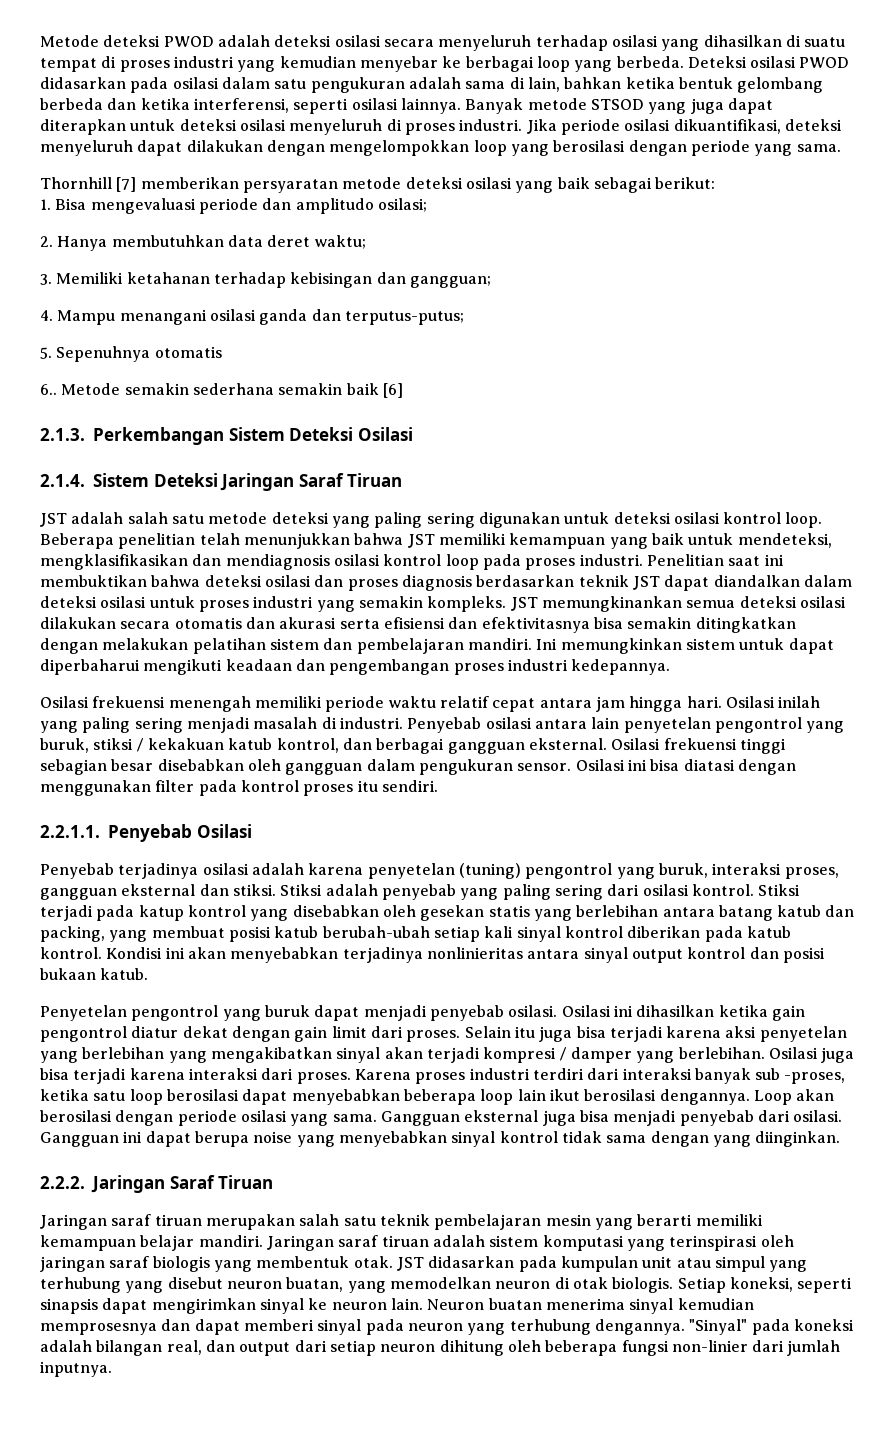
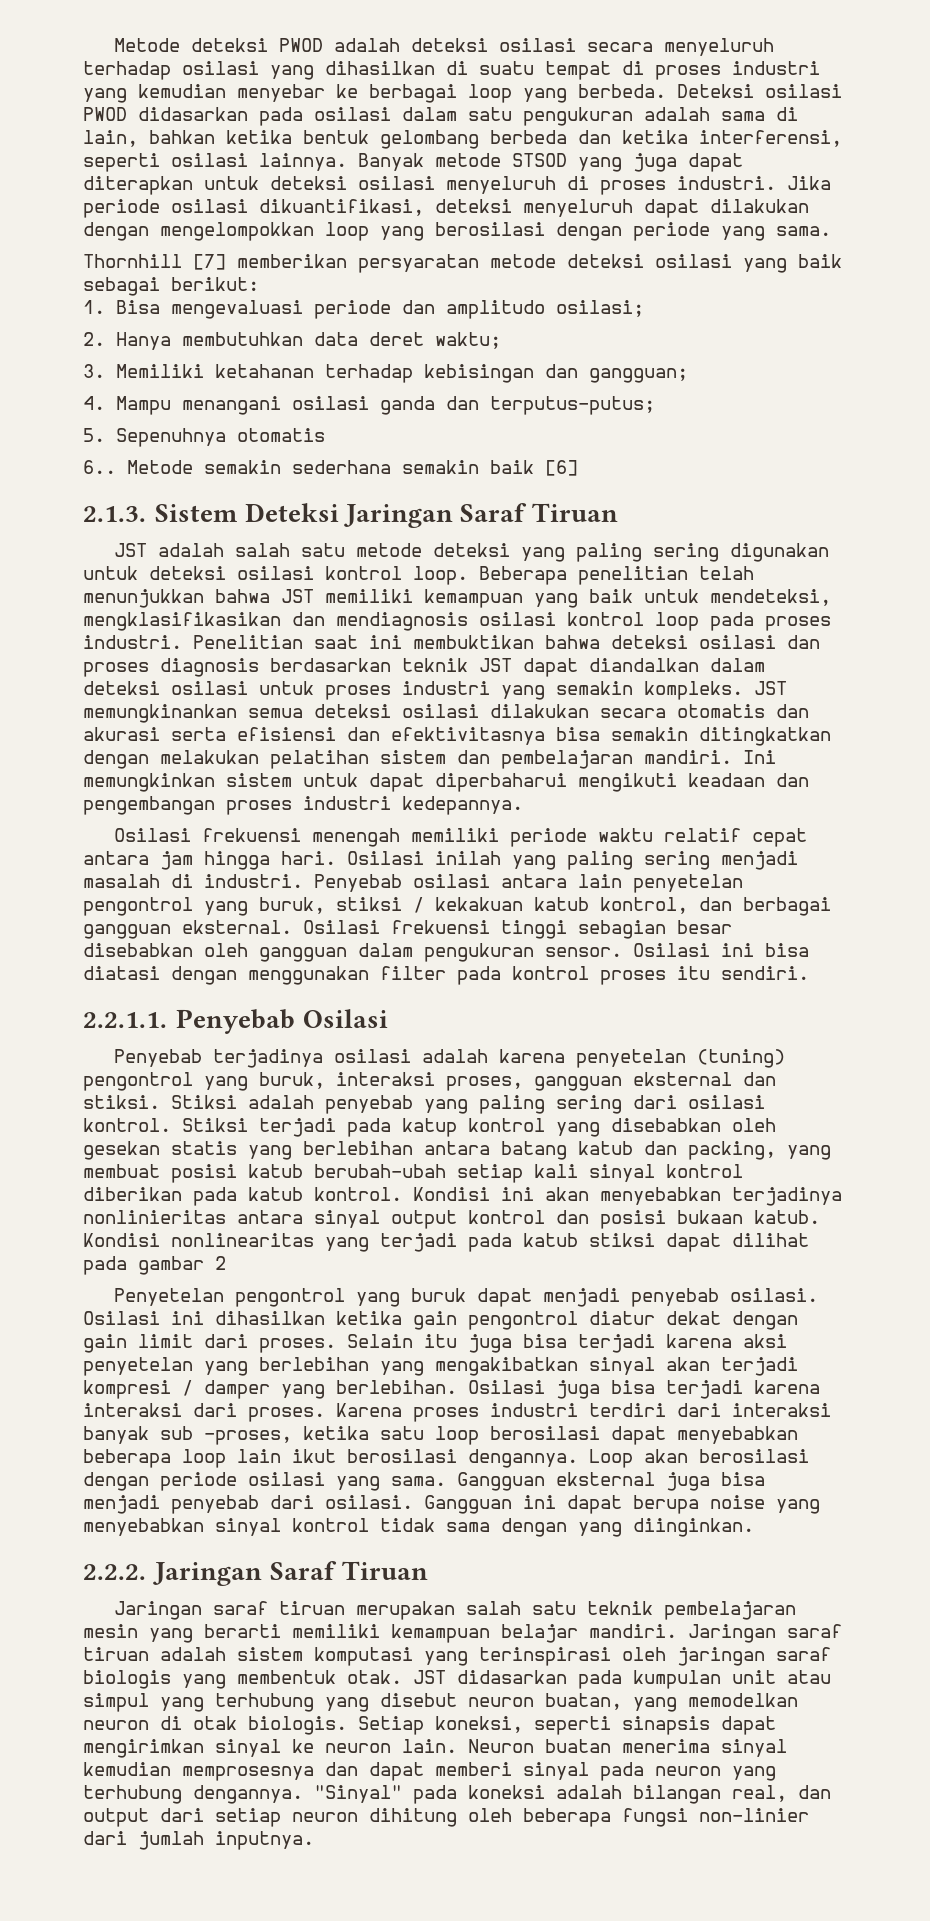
[93,427,413,445] [40,474,85,487] Perkembangan Sistem Deteksi Osilasi // 2.1.4. -> (146, 514) none
(149, 974) none -> [83,1233,809,1252] [83,1256,226,1275] Kondisi nonlinearitas yang terjadi pada katub stiksi dapat dilihat pada gambar 2

